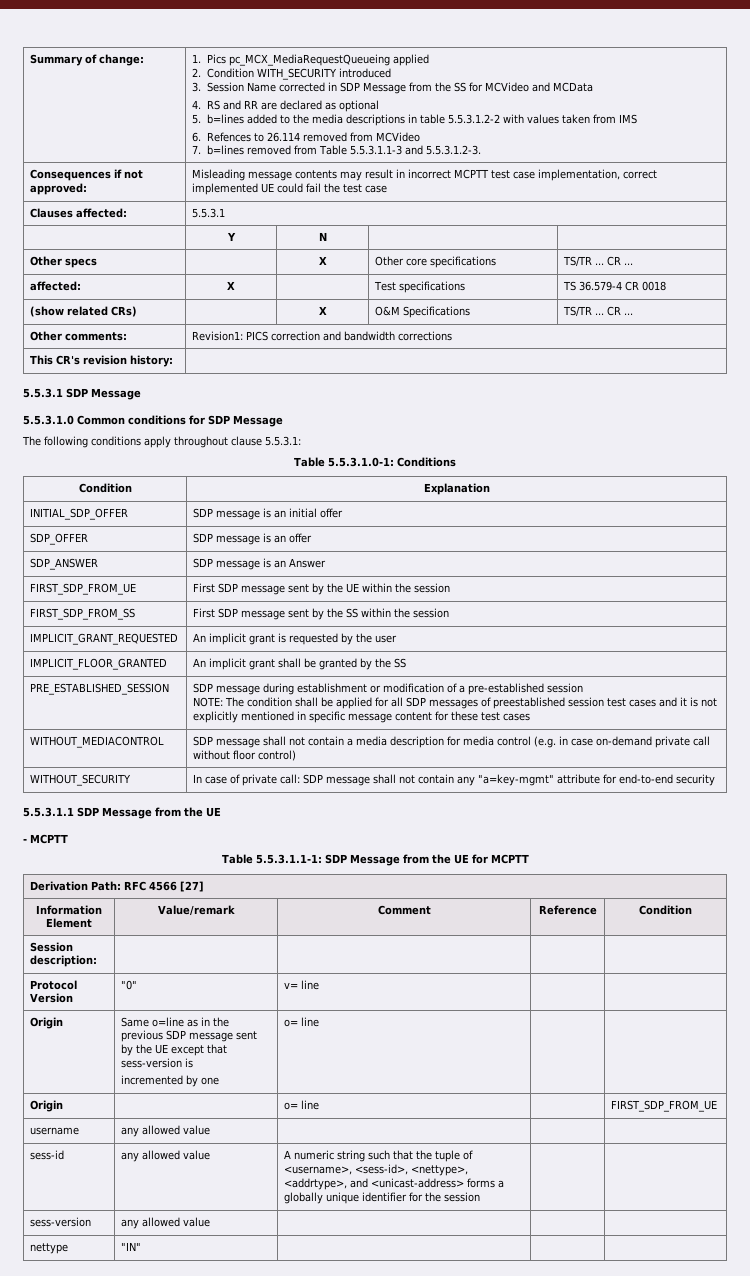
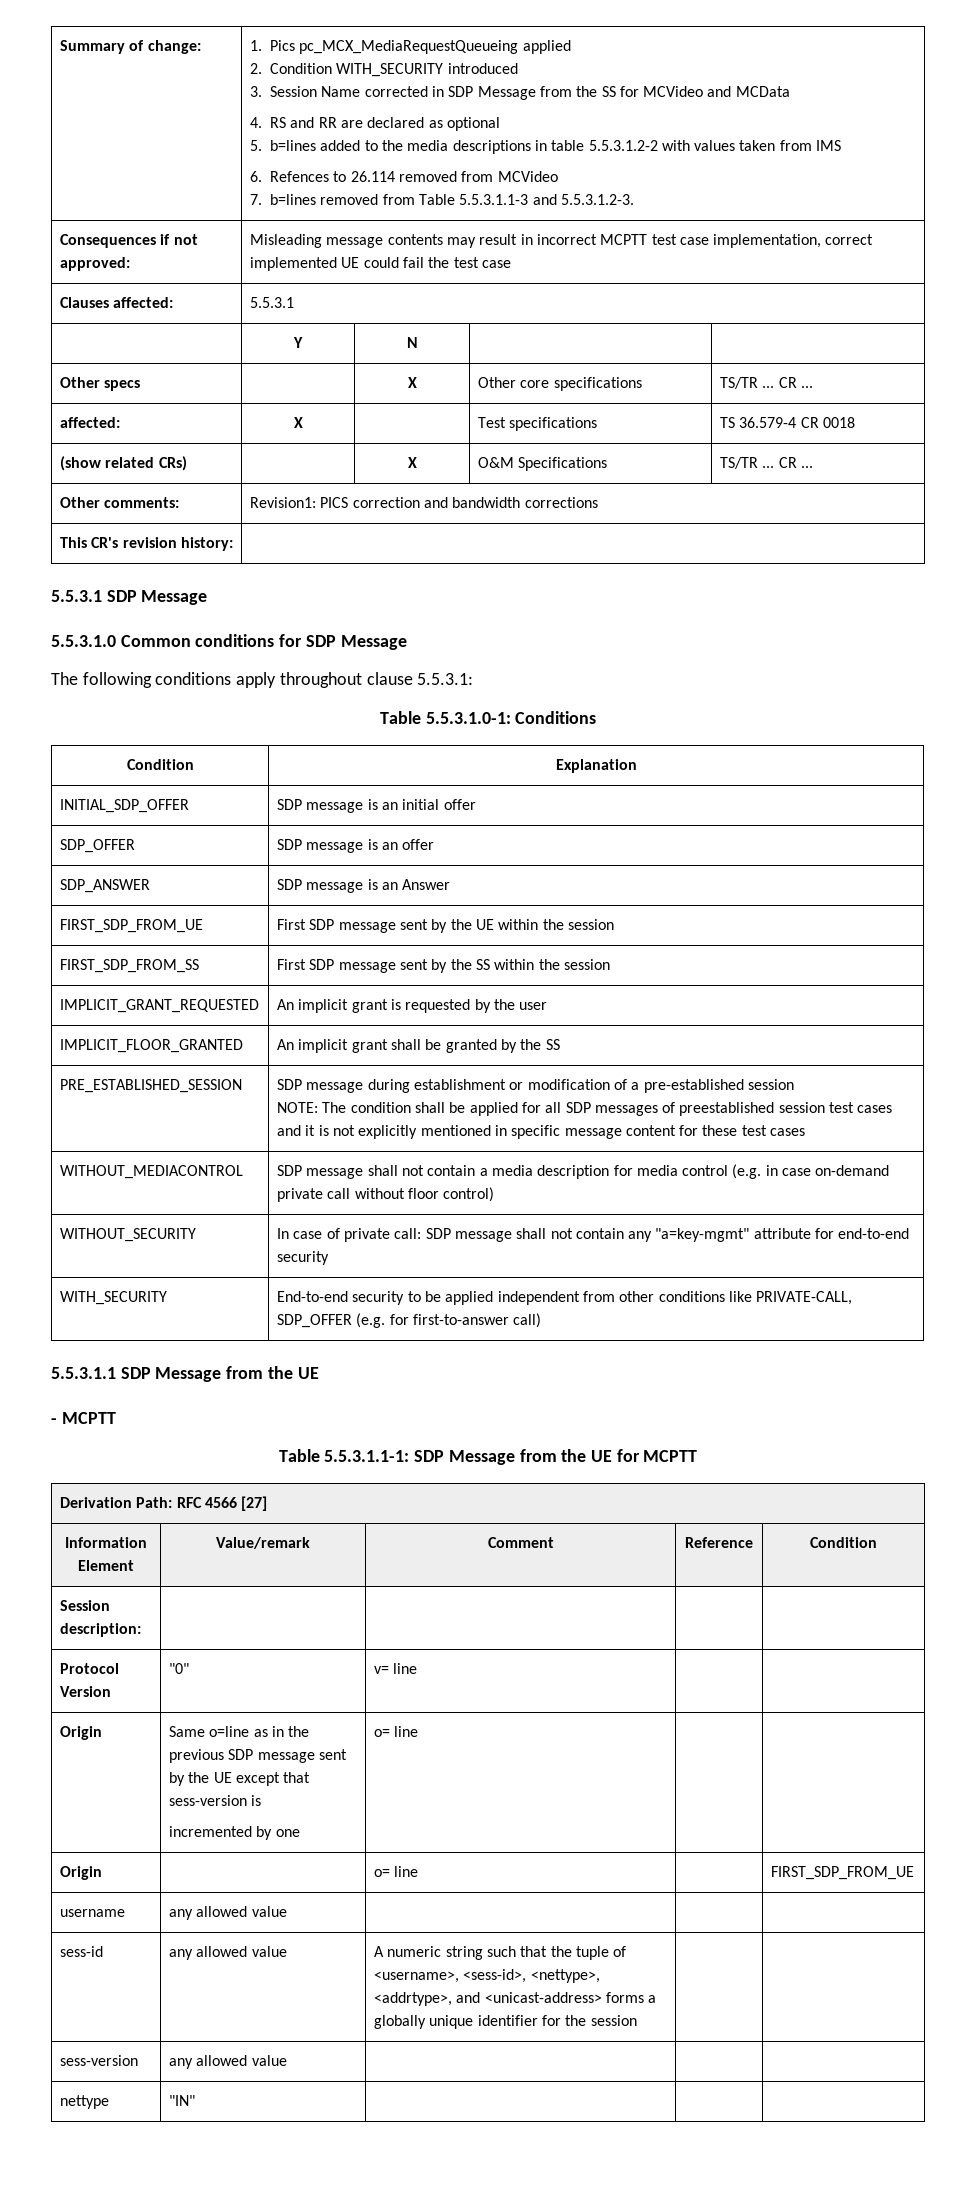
(716, 780) none -> [59,1291,167,1305] [276,1291,853,1305] [276,1313,542,1328] // WITH_SECURITY | End-to-end security to be applied independent from other conditions like PRIVATE-CALL, SDP_OFFER (e.g. for first-to-answer call)

